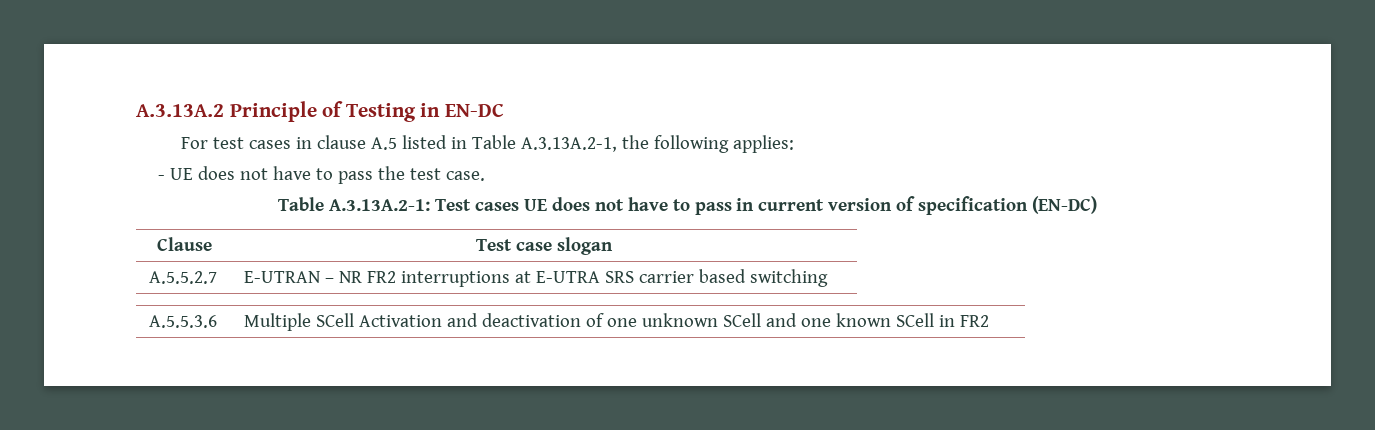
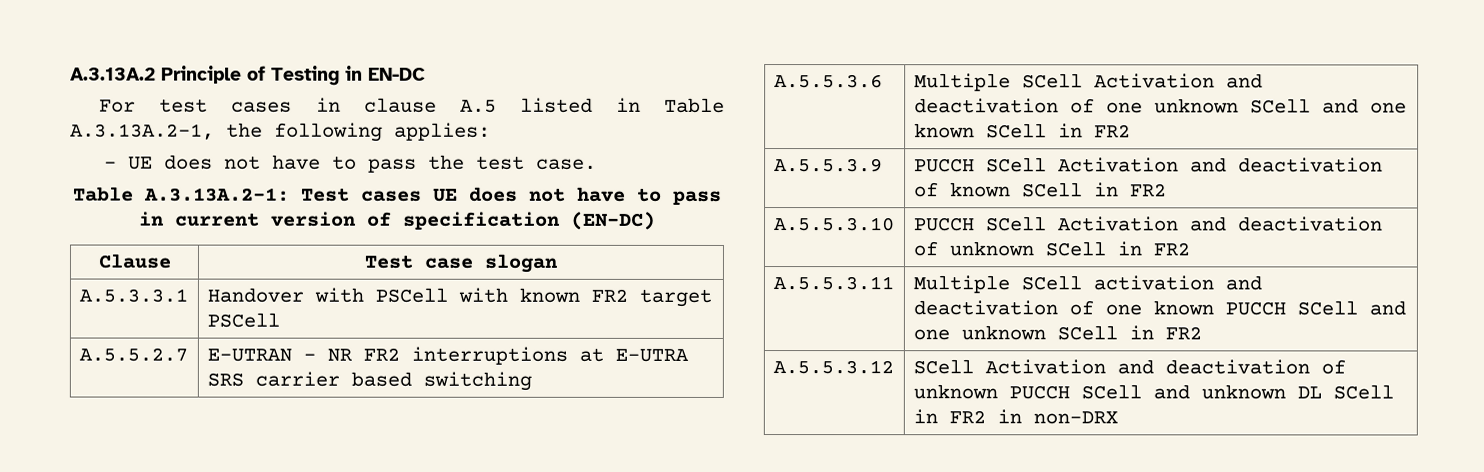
(613, 246) none -> [78,288,188,303] [206,287,712,307] [206,312,280,328] // A.5.3.3.1 | Handover with PSCell with known FR2 target PSCell
(990, 321) none -> [773,158,883,173] [913,157,1383,173] [913,182,1167,198] [773,217,895,232] [913,216,1383,232] [912,241,1190,257] [772,276,894,291] [912,275,1262,294] [912,300,1406,316] [912,325,1202,341] [772,360,894,375] [912,359,1346,375] [912,384,1394,400] [912,409,1118,425] // A.5.5.3.9 | PUCCH SCell Activation and deactivation of known SCell in FR2 // A.5.5.3.10 | PUCCH SCell Activation and deactivation of unknown SCell in FR2 // A.5.5.3.11 | Multiple SCell activation and deactivation of one known PUCCH SCell and one unknown SCell in FR2 // A.5.5.3.12 | SCell Activation and deactivation of unknown PUCCH SCell and unknown DL SCell in FR2 in non-DRX

